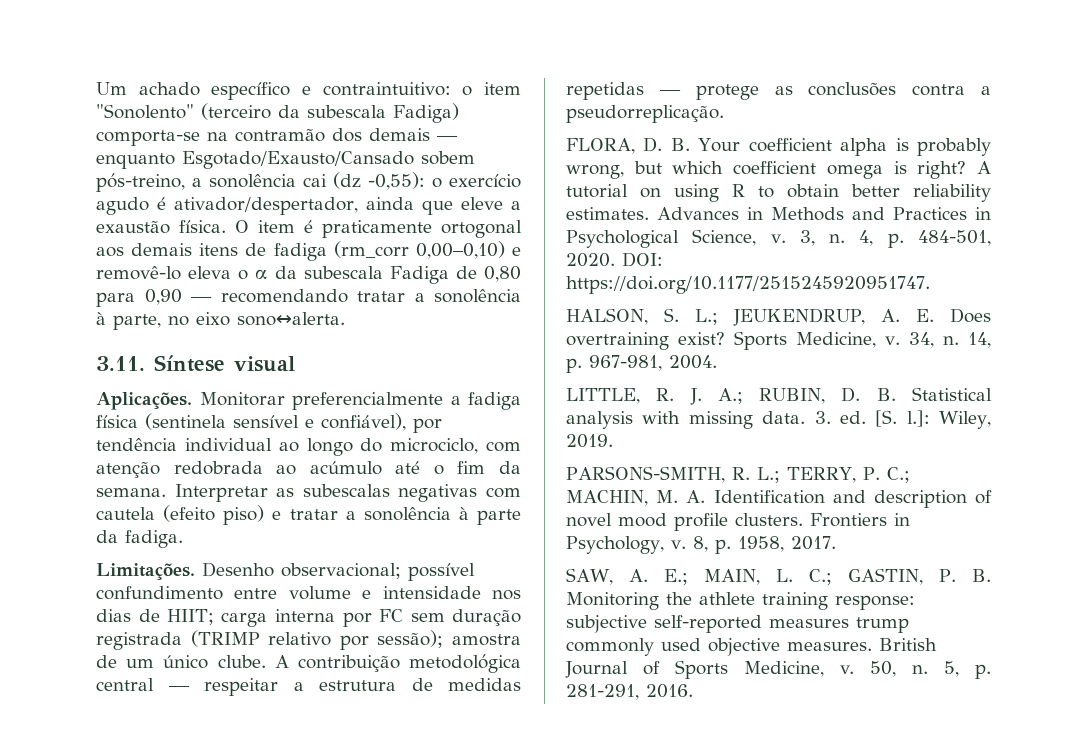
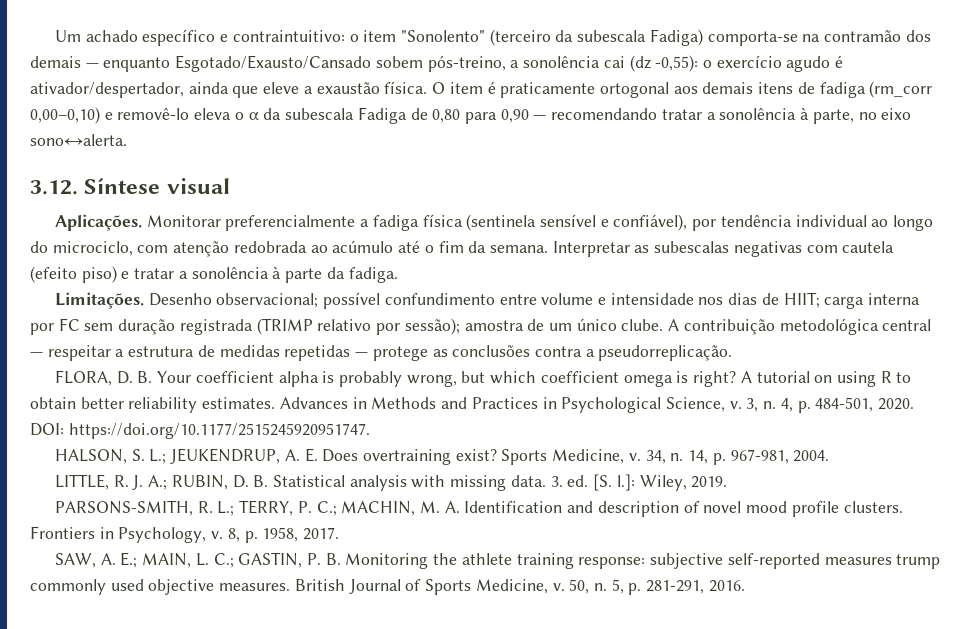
[96,356,145,371] 3.11. -> [30,180,78,195] 3.12.

